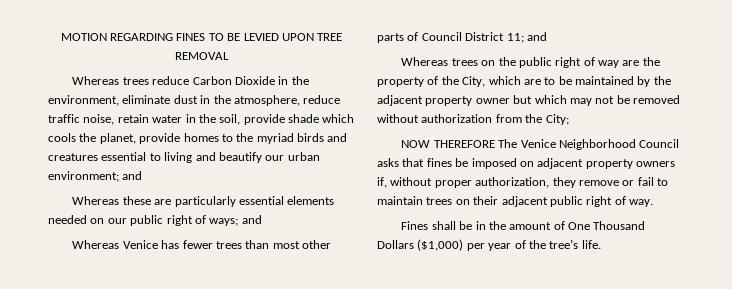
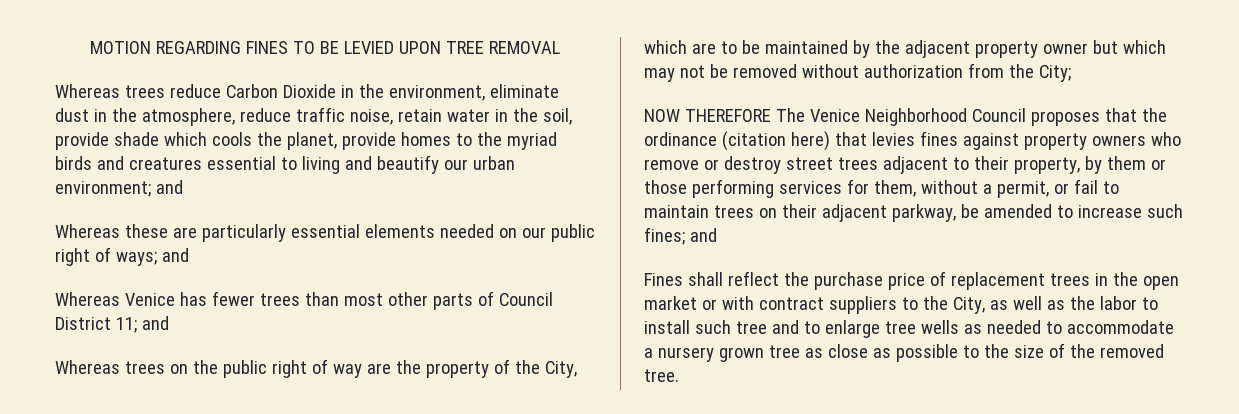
[377,158,675,169] [377,177,619,188] asks that fines be imposed on adjacent property owners if, without proper authorization, they remove -> [1030,108,1167,126] [644,131,1181,151] [644,156,1166,174] [644,179,1049,198] proposes that the ordinance (citation here) that levies fines against property owners who remove or destroy street trees adjacent to their property, by them or those performing services for them, without a permit,
[549,196,653,207] [401,221,646,230] [377,239,601,251] public right of way. // Fines shall be in the amount of One Thousand Dollars ($1,000) per year of the tree’s life. -> [891,204,1183,222] [644,227,717,245] [644,271,1179,290] [644,296,1158,314] [644,320,1174,338] [644,343,1164,362] [644,369,679,382] parkway, be amended to increase such fines; and // Fines shall reflect the purchase price of replacement trees in the open market or with contract suppliers to the City, as well as the labor to install such tree and to enlarge tree wells as needed to accommodate a nursery grown tree as close as possible to the size of the removed tree.

